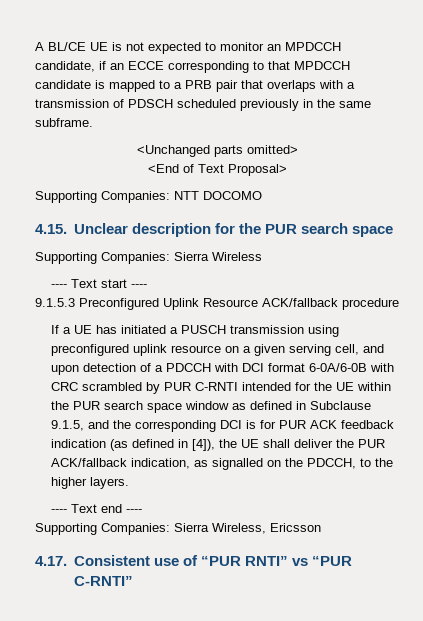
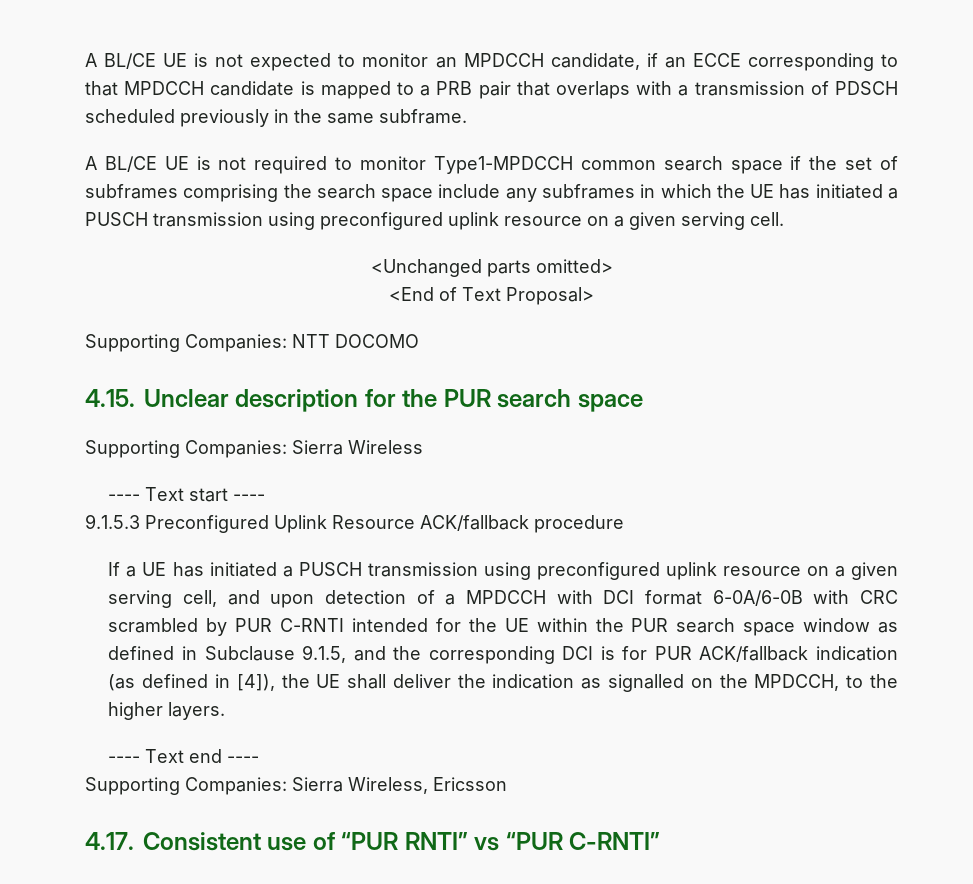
(93, 122) none -> [85,156,899,174] [85,184,899,202] [85,212,784,230] // A BL/CE UE is not required to monitor Type1-MPDCCH common search space if the set of subframes comprising the search space include any subframes in which the UE has initiated a PUSCH transmission using preconfigured uplink resource on a given serving cell.
[165,363,211,372] PDCCH -> [466,590,547,604] MPDCCH
[309,420,394,429] ACK feedback -> [699,646,809,662] ACK/fallback
[357,439,385,448] [50,458,190,469] PUR ACK/fallback indication, -> [492,674,575,689] indication
[306,458,356,469] PDCCH, -> [754,674,840,691] MPDCCH,

